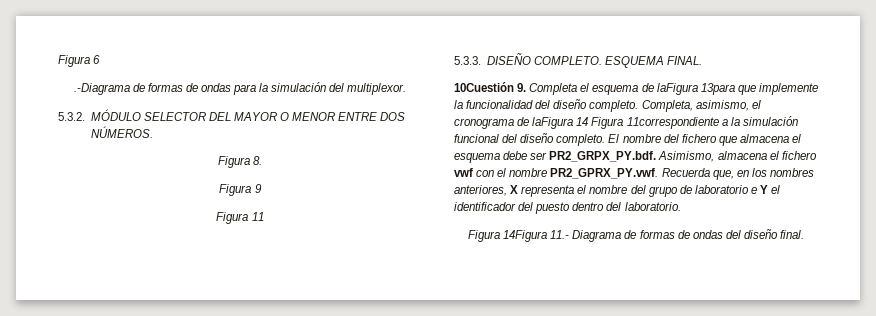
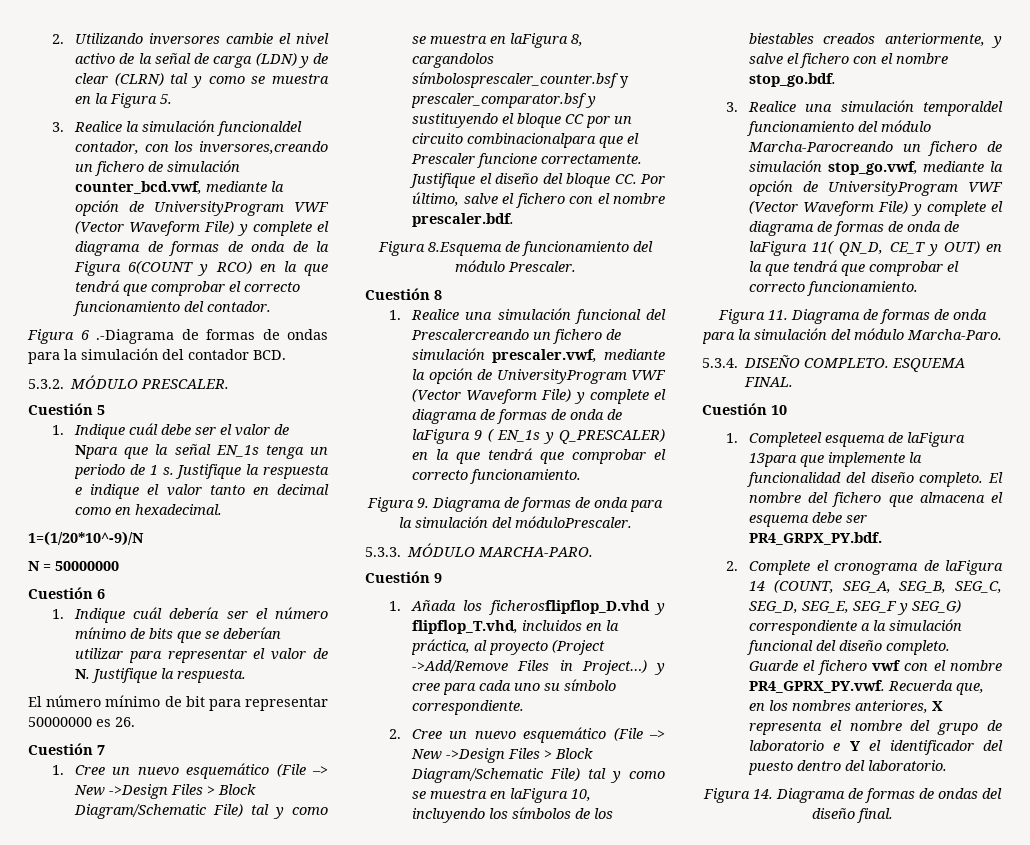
(58, 61) none -> [51,33,330,45] [75,52,328,68] [75,72,329,88] [75,93,173,108] [51,120,303,136] [75,141,328,154] [75,160,241,176] [75,181,285,194] [75,200,329,216] [75,220,329,236] [75,241,329,256] [74,260,328,276] [75,280,301,296] [72,301,272,316] 2. Utilizando inversores cambie el nivel activo de la señal de carga (LDN) y de clear (CLRN) tal y como se muestra en la Figura 5. // 3. Realice la simulación funcionaldel contador, con los inversores,creando un fichero de simulación counter_bcd.vwf, mediante la opción de UniversityProgram VWF (Vector Waveform File) y complete el diagrama de formas de onda de la Figura 6(COUNT y RCO) en la que tendrá que comprobar el correcto funcionamiento del contador. //
(101, 59) // -> (90, 335) none
[347,83,407,95] multiplexor. -> [188,349,286,360] contador BCD.
[143,112,406,121] [90,126,153,138] [217,156,263,168] [219,184,262,196] [216,212,264,224] [454,56,481,65] SELECTOR DEL MAYOR O MENOR ENTRE DOS NÚMEROS. // Figura 8. // Figura 9 // Figura 11 // 5.3.3. -> [141,379,230,389] [28,403,105,415] [51,423,290,439] [75,444,328,459] [74,464,329,479] [75,484,329,499] [75,504,223,515] [28,531,144,546] [28,561,119,571] [28,587,105,599] [51,607,328,623] [75,627,282,643] [75,648,328,663] [75,668,247,683] [28,695,328,711] [28,717,135,727] [28,743,105,755] [51,763,328,779] [74,784,257,799] [74,804,329,819] [412,33,584,48] [412,53,495,68] [412,72,630,88] [411,93,597,108] [412,113,633,128] [412,133,640,148] [411,153,643,168] [409,173,665,188] [412,192,665,208] [412,213,515,227] [377,241,653,256] [454,260,576,272] [365,288,442,300] [388,308,666,324] [411,329,622,344] [412,348,665,363] [412,368,666,384] [412,388,666,404] [412,409,623,424] [412,428,665,444] [412,448,666,464] [412,469,582,484] [367,497,663,512] [398,516,632,528] [365,543,594,557] [365,571,442,583] [388,600,665,615] [412,620,620,634] [411,639,606,655] [412,660,665,675] [412,679,617,695] [412,700,525,715] [388,727,665,743] [411,748,594,763] [411,768,665,783] [412,788,592,803] [412,807,614,823] [749,33,1002,48] [749,53,949,68] [749,73,837,87] [725,100,1003,116] [746,120,932,136] [748,141,1002,156] [749,160,1003,175] [749,180,1003,196] [749,200,1003,216] [749,221,960,236] [749,240,1002,256] [749,260,960,276] [749,281,919,296] [717,309,987,324] [701,328,1002,344] [702,358,738,368] PRESCALER. // Cuestión 5 // 1. Indique cuál debe ser el valor de Npara que la señal EN_1s tenga un periodo de 1 s. Justifique la respuesta e indique el valor tanto en decimal como en hexadecimal. // 1=(1/20*10^-9)/N // N = 50000000 // Cuestión 6 // 1. Indique cuál debería ser el número mínimo de bits que se deberían utilizar para representar el valor de N. Justifique la respuesta. // El número mínimo de bit para representar 50000000 es 26. // Cuestión 7 // 1. Cree un nuevo esquemático (File –> New ->Design Files > Block Diagram/Schematic File) tal y como se muestra en laFigura 8, cargandolos símbolosprescaler_counter.bsf y prescaler_comparator.bsf y sustituyendo el bloque CC por un circuito combinacionalpara que el Prescaler funcione correctamente. Justifique el diseño del bloque CC. Por último, salve el fichero con el nombre prescaler.bdf. // Figura 8.Esquema de funcionamiento del módulo Prescaler. // Cuestión 8 // 1. Realice una simulación funcional del Prescalercreando un fichero de simulación prescaler.vwf, mediante la opción de UniversityProgram VWF (Vector Waveform File) y complete el diagrama de formas de onda de laFigura 9 ( EN_1s y Q_PRESCALER) en la que tendrá que comprobar el correcto funcionamiento. // Figura 9. Diagrama de formas de onda para la simulación del móduloPrescaler. // 5.3.3. MÓDULO MARCHA-PARO. // Cuestión 9 // 1. Añada los ficherosflipflop_D.vhd y flipflop_T.vhd, incluidos en la práctica, al proyecto (Project ->Add/Remove Files in Project…) y cree para cada uno su símbolo correspondiente. // 2. Cree un nuevo esquemático (File –> New ->Design Files > Block Diagram/Schematic File) tal y como se muestra en laFigura 10, incluyendo los símbolos de los biestables creados anteriormente, y salve el fichero con el nombre stop_go.bdf. // 3. Realice una simulación temporaldel funcionamiento del módulo Marcha-Parocreando un fichero de simulación stop_go.vwf, mediante la opción de UniversityProgram VWF (Vector Waveform File) y complete el diagrama de formas de onda de laFigura 11( QN_D, CE_T y OUT) en la que tendrá que comprobar el correcto funcionamiento. // Figura 11. Diagrama de formas de onda para la simulación del módulo Marcha-Paro. // 5.3.4.
[454,82,590,95] 10Cuestión 9. Completa el -> [702,403,787,415] [725,432,823,447] Cuestión 10 // 1. Completeel
[641,100,761,112] [454,116,798,129] [454,133,606,146] Completa, asimismo, el cronograma de laFigura 14 Figura 11correspondiente a la simulación funcional del diseño completo. -> (984, 479) none
[549,151,767,162] PR2_GRPX_PY.bdf. Asimismo, almacena -> [749,532,883,545] [725,560,1003,575] [749,579,1002,593] [749,600,962,615] [749,619,963,635] [746,640,951,655] [749,660,799,671] PR4_GRPX_PY.bdf. // 2. Complete el cronograma de laFigura 14 (COUNT, SEG_A, SEG_B, SEG_C, SEG_D, SEG_E, SEG_F y SEG_G) correspondiente a la simulación funcional del diseño completo. Guarde
[550,168,659,179] PR2_GPRX_PY.vwf. -> [749,680,886,693] PR4_GPRX_PY.vwf.
[503,230,570,242] 14Figura 11.- -> [752,789,773,799] 14.

